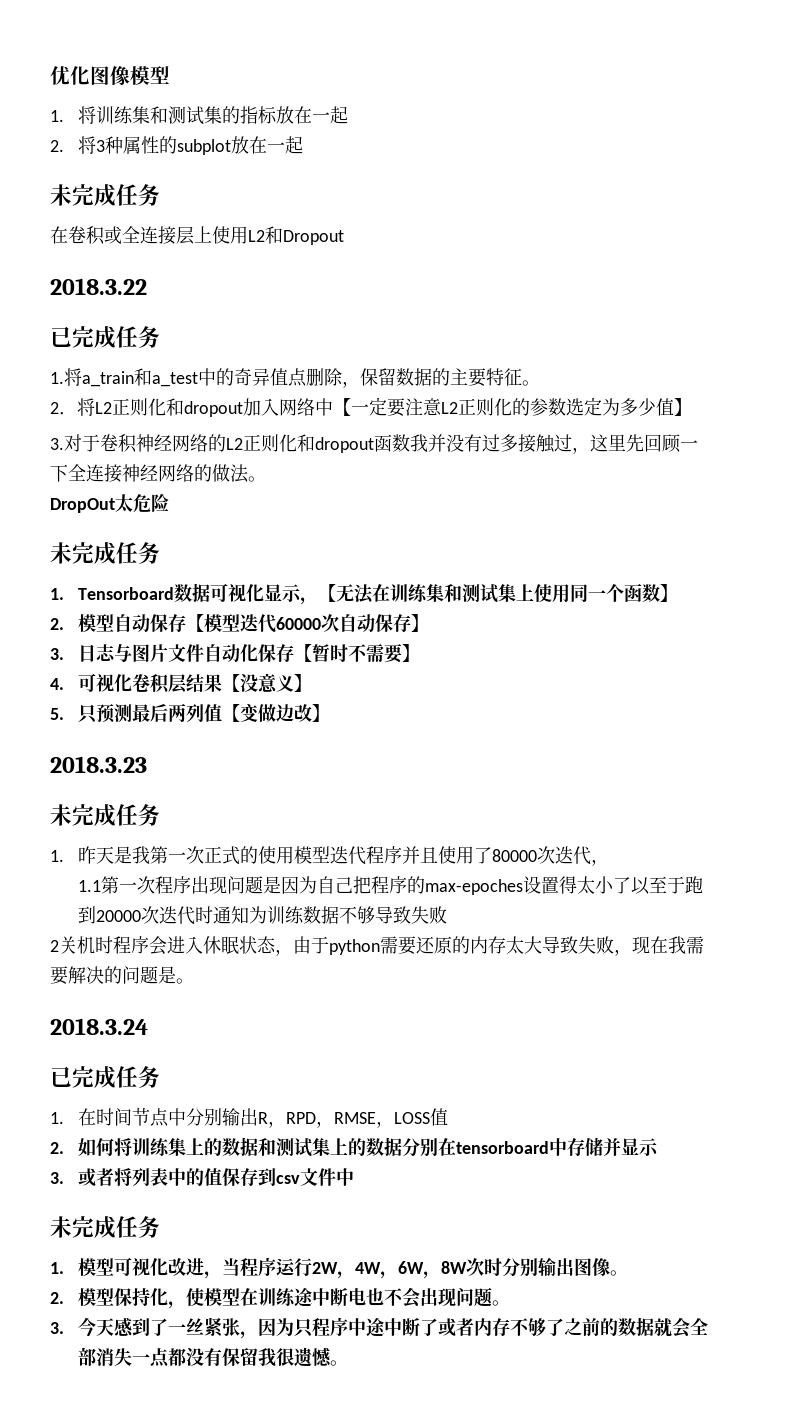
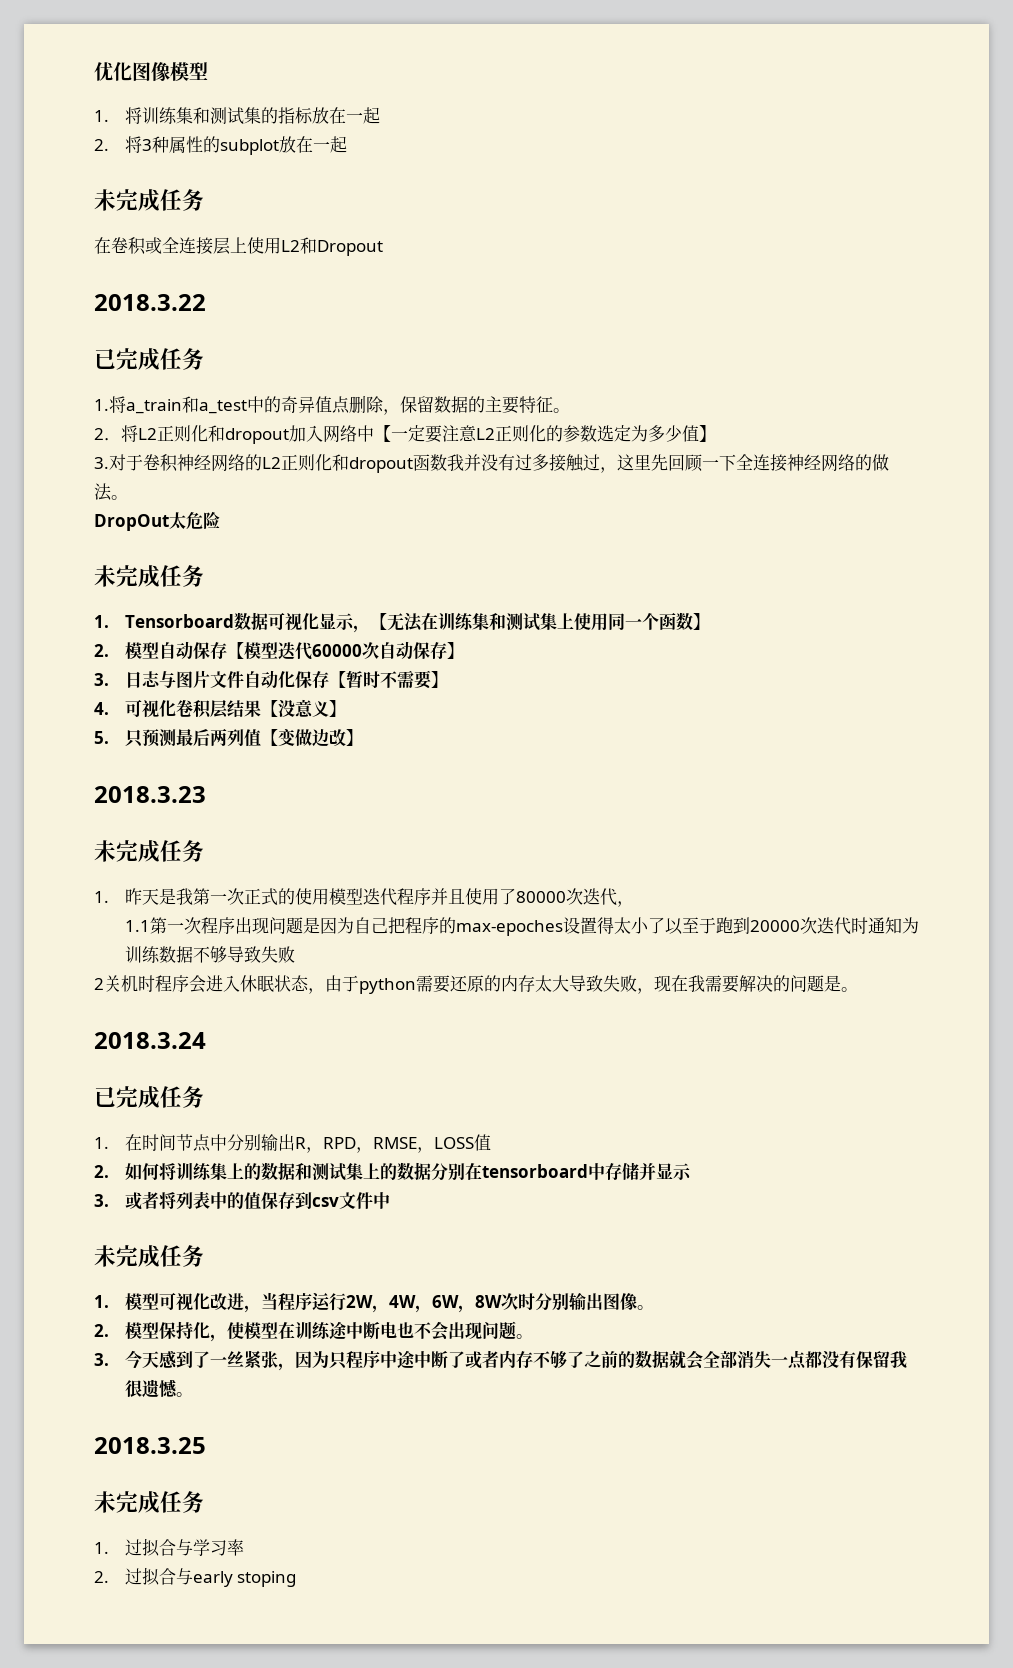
(348, 1363) none -> [94,1437,206,1454] [94,1491,204,1514] [94,1538,244,1557] [94,1567,297,1587] // 2018.3.25 // 未完成任务 // 1.过拟合与学习率 // 2.过拟合与early stoping

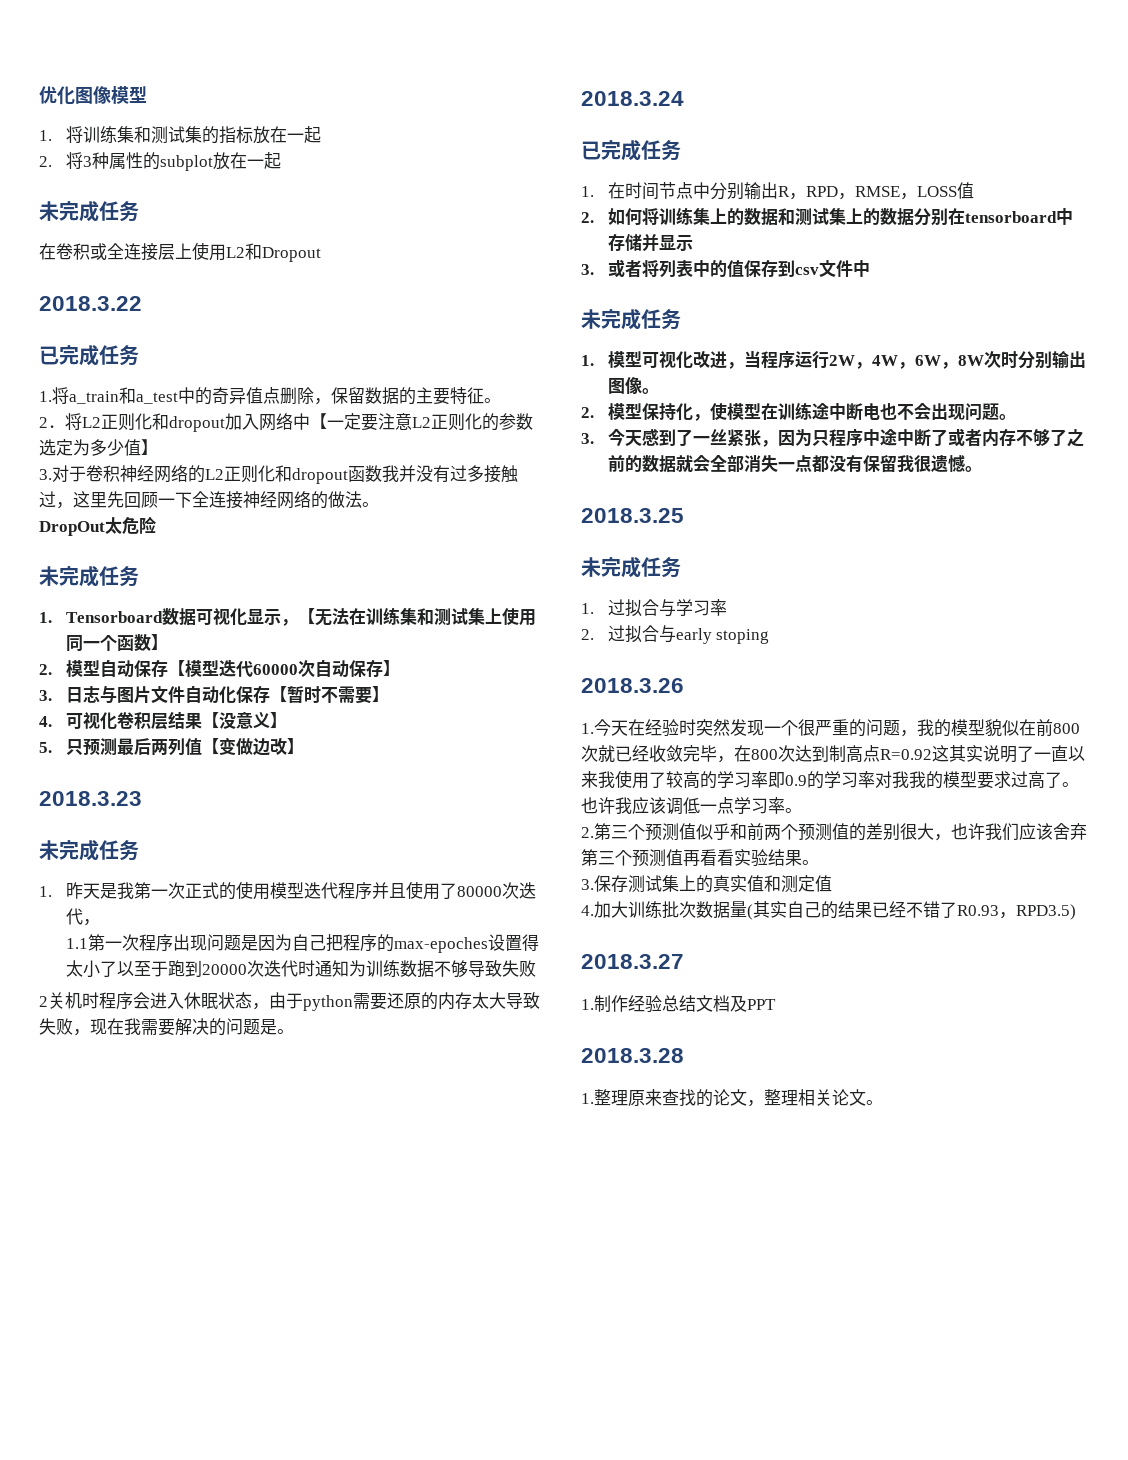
(297, 1579) none -> [581,678,684,693] [581,719,1080,737] [581,745,1085,763] [581,770,1079,789] [581,797,802,815] [581,823,1087,841] [581,849,819,867] [581,875,832,893] [581,901,1076,920] [581,954,684,969] [581,995,776,1013] [581,1048,684,1063] [581,1089,883,1107] // 2018.3.26 // 1.今天在经验时突然发现一个很严重的问题，我的模型貌似在前800次就已经收敛完毕，在800次达到制高点R=0.92这其实说明了一直以来我使用了较高的学习率即0.9的学习率对我我的模型要求过高了。也许我应该调低一点学习率。 // 2.第三个预测值似乎和前两个预测值的差别很大，也许我们应该舍弃第三个预测值再看看实验结果。 // 3.保存测试集上的真实值和测定值 // 4.加大训练批次数据量(其实自己的结果已经不错了R0.93，RPD3.5) // 2018.3.27 // 1.制作经验总结文档及PPT // 2018.3.28 // 1.整理原来查找的论文，整理相关论文。

